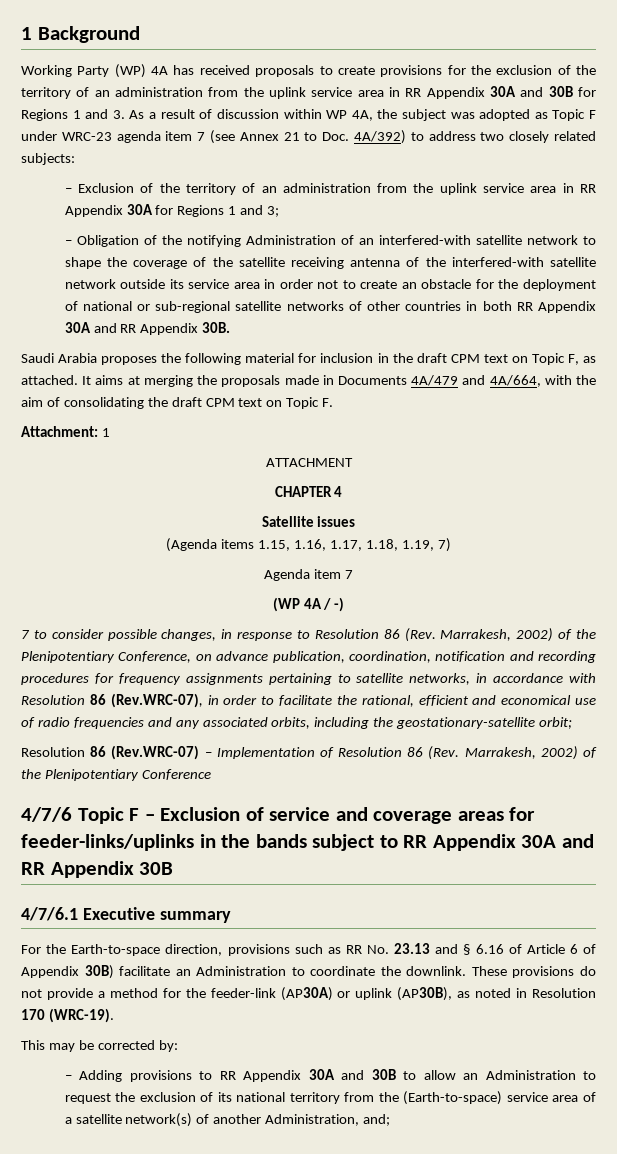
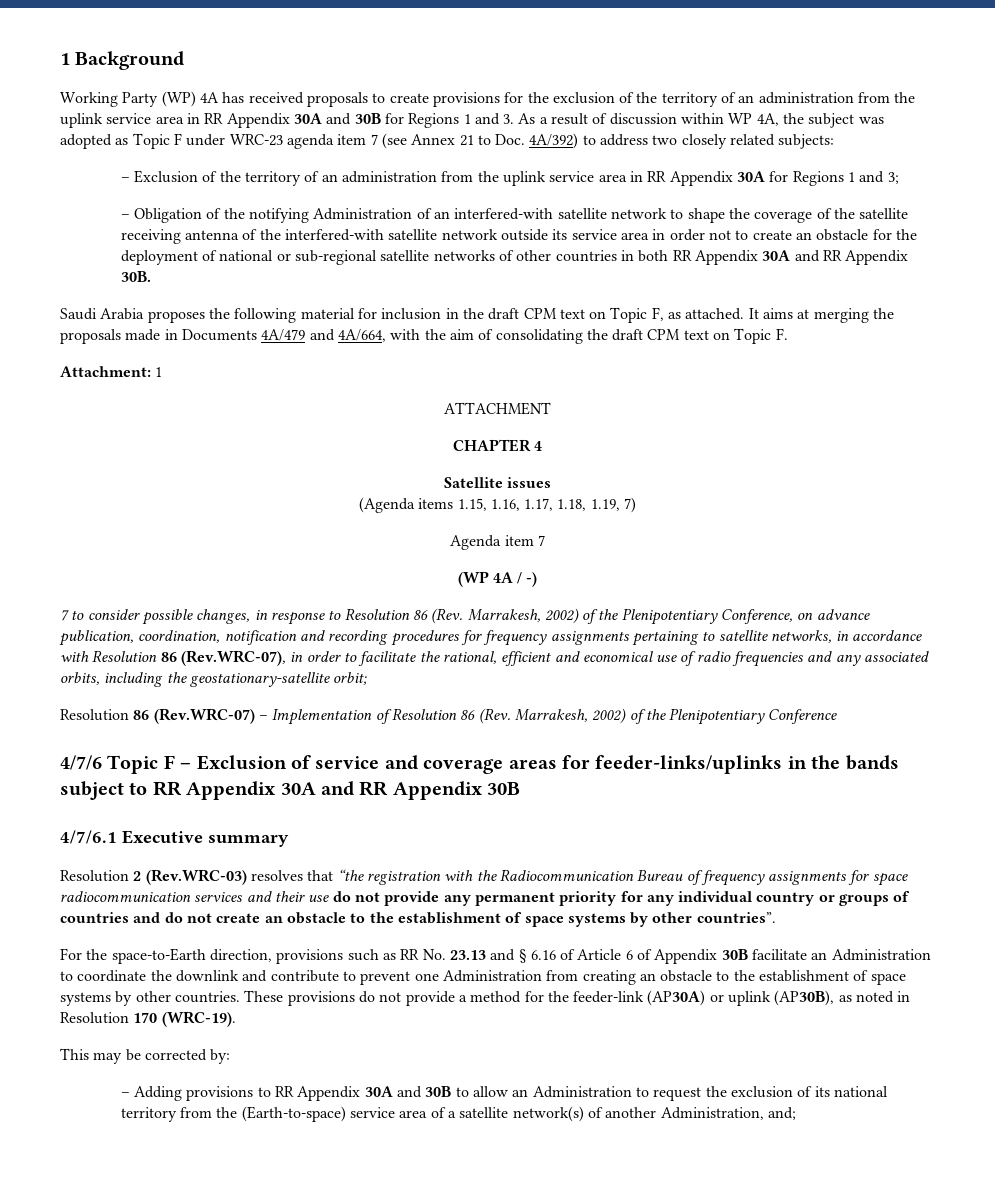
(231, 917) none -> [60,869,908,886] [60,891,911,906] [60,912,776,927] // Resolution 2 (Rev.WRC-03) resolves that “the registration with the Radiocommunication Bureau of frequency assignments for space radiocommunication services and their use do not provide any permanent priority for any individual country or groups of countries and do not create an obstacle to the establishment of space systems by other countries”.
[71,944,161,956] Earth-to-space -> [111,948,206,964] space-to-Earth
[84,965,114,979] 30B) -> [721,949,748,960] 30B
[406,966,467,976] downlink. -> [175,970,906,985] [60,991,240,1006] downlink and contribute to prevent one Administration from creating an obstacle to the establishment of space systems by other countries.

